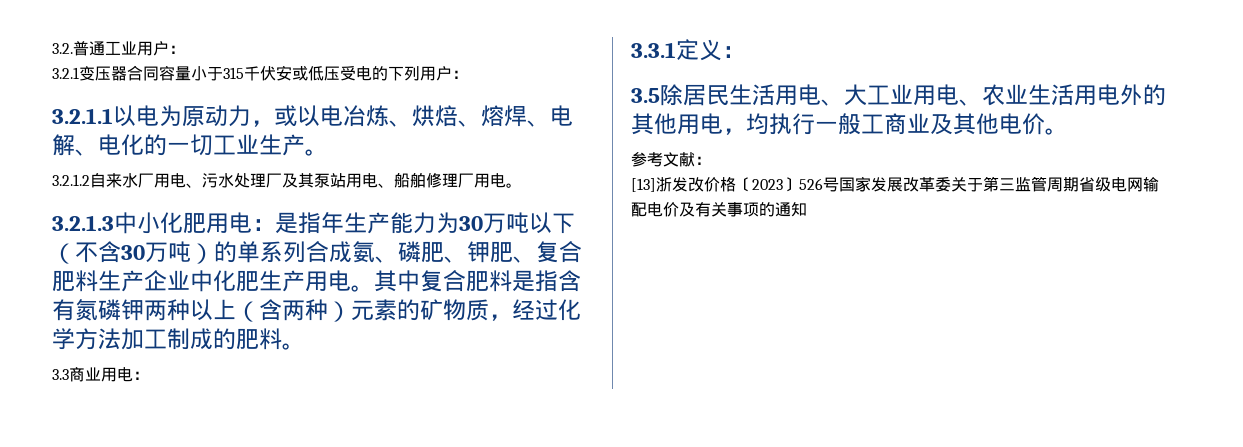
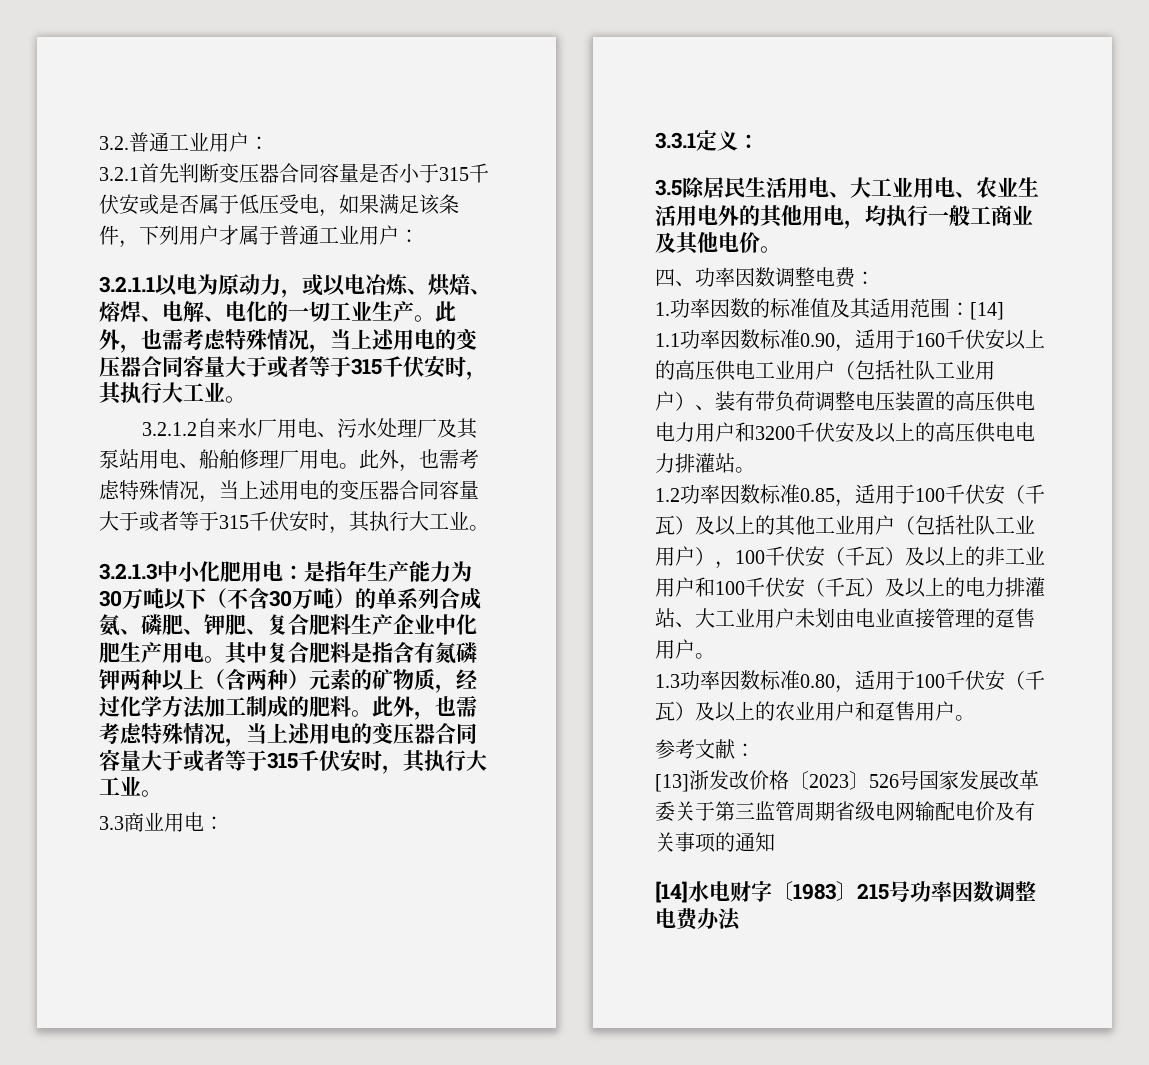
[79,65,191,81] 变压器合同容量 -> [139,163,399,183] 首先判断变压器合同容量是否
[308,66,420,81] 低压受电的下列 -> [159,194,459,217] [99,225,359,248] 是否属于低压受电，如果满足该条件，下列用户才属于普通工业
(328, 152) none -> [435,301,456,322] [99,328,478,353] [99,355,487,380] [99,382,246,405] 此外，也需考虑特殊情况，当上述用电的变压器合同容量大于或者等于315千伏安时，其执行大工业。
(522, 185) none -> [359,449,479,472] [99,480,479,503] [99,511,489,534] 此外，也需考虑特殊情况，当上述用电的变压器合同容量大于或者等于315千伏安时，其执行大工业。
(305, 346) none -> [372,695,477,720] [99,722,477,747] [99,749,487,774] [99,776,162,797] 此外，也需考虑特殊情况，当上述用电的变压器合同容量大于或者等于315千伏安时，其执行大工业。
(1068, 131) none -> [655,267,875,288] [655,298,1004,320] [655,329,1045,352] [655,360,995,381] [655,391,1035,412] [655,422,1035,443] [655,453,755,473] [655,484,1045,507] [655,515,1035,536] [655,546,1045,569] [655,577,1045,598] [655,608,1035,629] [655,639,715,659] [655,670,1045,693] [655,701,975,722] // 四、功率因数调整电费： // 1.功率因数的标准值及其适用范围：[14] // 1.1功率因数标准0.90，适用于160千伏安以上的高压供电工业用户（包括社队工业用户）、装有带负荷调整电压装置的高压供电电力用户和3200千伏安及以上的高压供电电力排灌站。 // 1.2功率因数标准0.85，适用于100千伏安（千瓦）及以上的其他工业用户（包括社队工业用户），100千伏安（千瓦）及以上的非工业用户和100千伏安（千瓦）及以上的电力排灌站、大工业用户未划由电业直接管理的趸售用户。 // 1.3功率因数标准0.80，适用于100千伏安（千瓦）及以上的农业用户和趸售用户。
(807, 209) none -> [655,881,1036,903] [655,908,741,931] // [14]水电财字〔1983〕215号功率因数调整电费办法

